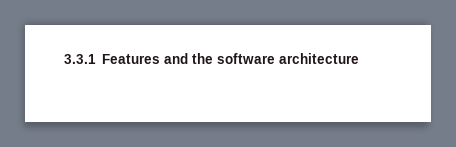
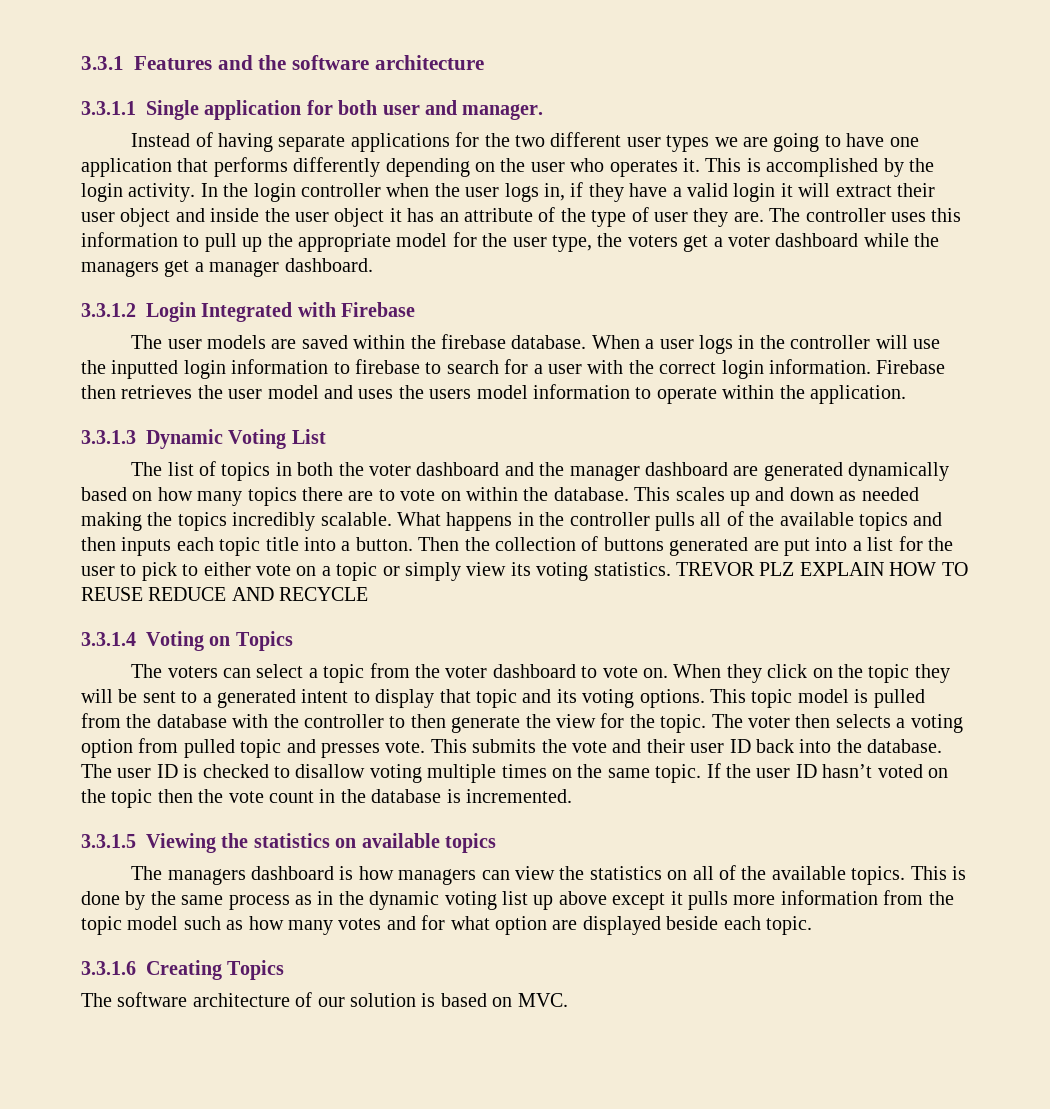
(359, 58) none -> [81,100,544,120] [131,132,919,152] [81,157,934,177] [81,182,935,202] [81,207,962,227] [81,232,940,252] [81,258,373,277] [81,302,416,322] [131,334,941,354] [81,359,946,379] [81,384,906,404] [81,429,326,449] [131,461,950,481] [81,487,919,506] [81,511,943,531] [81,536,953,556] [81,562,968,581] [81,587,369,601] [81,631,293,651] [131,663,950,683] [81,689,925,708] [81,713,963,733] [81,738,943,758] [81,763,948,783] [81,789,572,808] [81,833,496,853] [131,865,967,885] [81,890,954,910] [81,915,812,935] [81,960,285,980] [81,992,568,1007] // 3.3.1.1 Single application for both user and manager. // Instead of having separate applications for the two different user types we are going to have one application that performs differently depending on the user who operates it. This is accomplished by the login activity. In the login controller when the user logs in, if they have a valid login it will extract their user object and inside the user object it has an attribute of the type of user they are. The controller uses this information to pull up the appropriate model for the user type, the voters get a voter dashboard while the managers get a manager dashboard. // 3.3.1.2 Login Integrated with Firebase // The user models are saved within the firebase database. When a user logs in the controller will use the inputted login information to firebase to search for a user with the correct login information. Firebase then retrieves the user model and uses the users model information to operate within the application. // 3.3.1.3 Dynamic Voting List // The list of topics in both the voter dashboard and the manager dashboard are generated dynamically based on how many topics there are to vote on within the database. This scales up and down as needed making the topics incredibly scalable. What happens in the controller pulls all of the available topics and then inputs each topic title into a button. Then the collection of buttons generated are put into a list for the user to pick to either vote on a topic or simply view its voting statistics. TREVOR PLZ EXPLAIN HOW TO REUSE REDUCE AND RECYCLE // 3.3.1.4 Voting on Topics // The voters can select a topic from the voter dashboard to vote on. When they click on the topic they will be sent to a generated intent to display that topic and its voting options. This topic model is pulled from the database with the controller to then generate the view for the topic. The voter then selects a voting option from pulled topic and presses vote. This submits the vote and their user ID back into the database. The user ID is checked to disallow voting multiple times on the same topic. If the user ID hasn’t voted on the topic then the vote count in the database is incremented. // 3.3.1.5 Viewing the statistics on available topics // The managers dashboard is how managers can view the statistics on all of the available topics. This is done by the same process as in the dynamic voting list up above except it pulls more information from the topic model such as how many votes and for what option are displayed beside each topic. // 3.3.1.6 Creating Topics // The software architecture of our solution is based on MVC.

